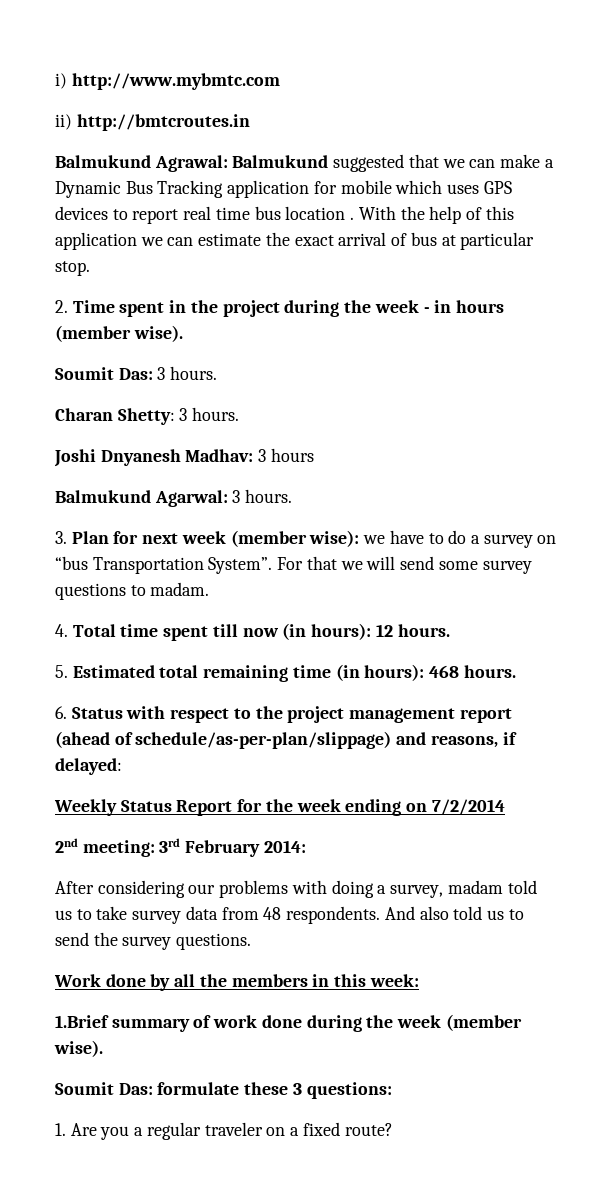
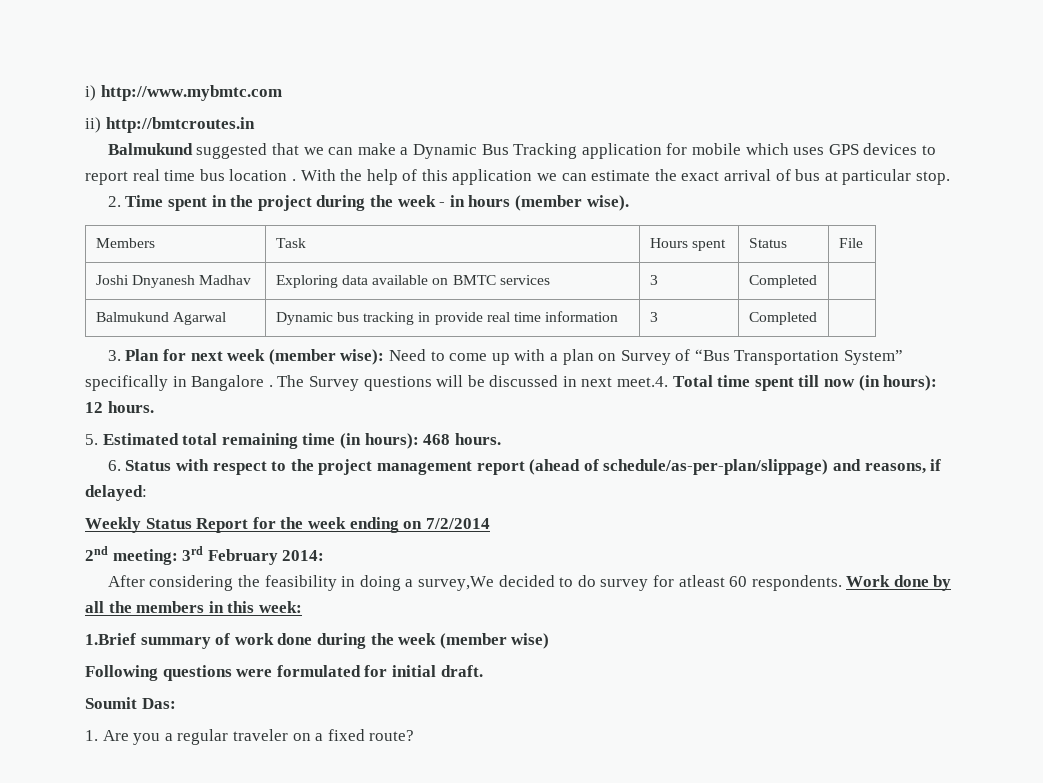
[154,155,329,172] Agrawal: Balmukund -> (193, 149) none
[55,366,218,380] [55,407,240,425] [54,448,314,467] [55,489,293,507] // Soumit Das: 3 hours. // Charan Shetty: 3 hours. // Joshi Dnyanesh Madhav: 3 hours // Balmukund Agarwal: 3 hours. -> [95,238,155,248] [275,238,306,248] [649,238,726,251] [748,238,787,248] [838,238,863,248] [95,275,252,288] [275,275,550,288] [649,275,658,285] [748,275,817,288] [95,312,226,325] [275,311,619,325] [649,312,658,322] [748,312,817,325] // Members | Task | Hours spent | Status | File // Joshi Dnyanesh Madhav | Exploring data available on BMTC services | 3 | Completed | // Balmukund Agarwal | Dynamic bus tracking in provide real time information | 3 | Completed |
[363,530,557,548] [55,556,532,574] [55,582,210,600] [55,624,68,637] we have to do a survey on “bus Transportation System”. For that we will send some survey questions to madam. // 4. -> [388,349,904,365] [85,375,669,391] Need to come up with a plan on Survey of “Bus Transportation System” specifically in Bangalore . The Survey questions will be discussed in next meet.4.
[188,880,537,898] [55,906,524,924] [55,932,252,950] our problems with doing a survey, madam told us to take survey data from 48 respondents. And also told us to send the survey questions. // -> [238,575,842,591] the feasibility in doing a survey,We decided to do survey for atleast 60 respondents.
[54,1040,103,1057] [55,1082,392,1099] wise). // Soumit Das: formulate these 3 questions: -> [511,633,550,649] [85,665,483,681] [85,697,176,709] wise) // Following questions were formulated for initial draft. // Soumit Das:

